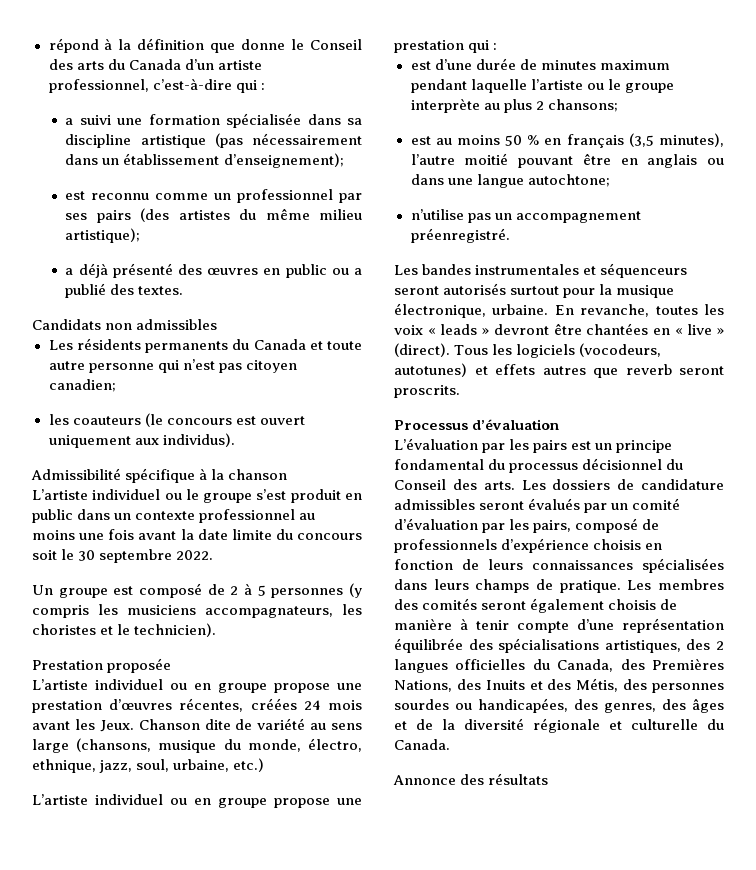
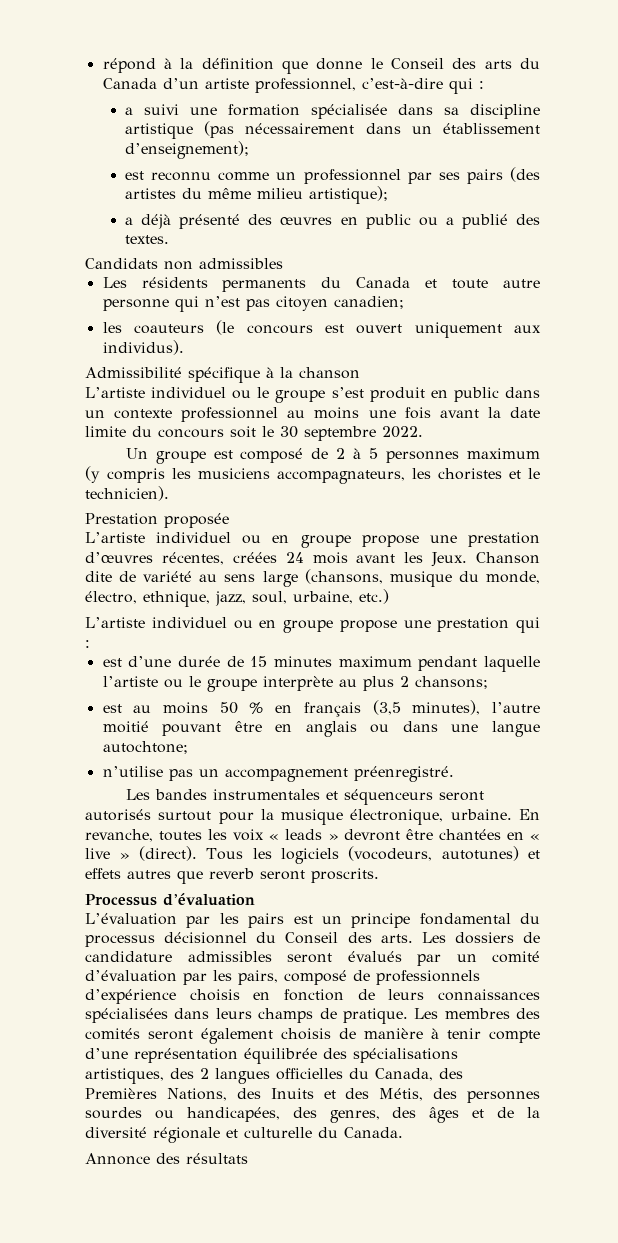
(344, 593) none -> [467,448,541,459] maximum
(537, 64) none -> [250,656,268,667] 15

